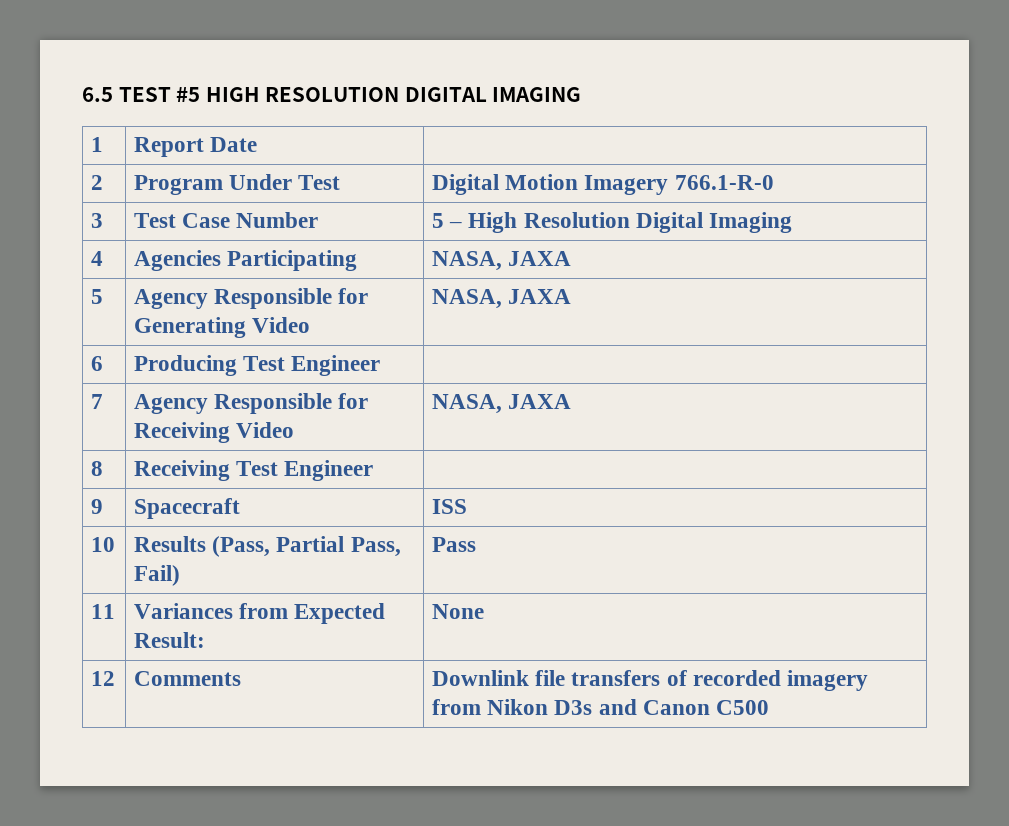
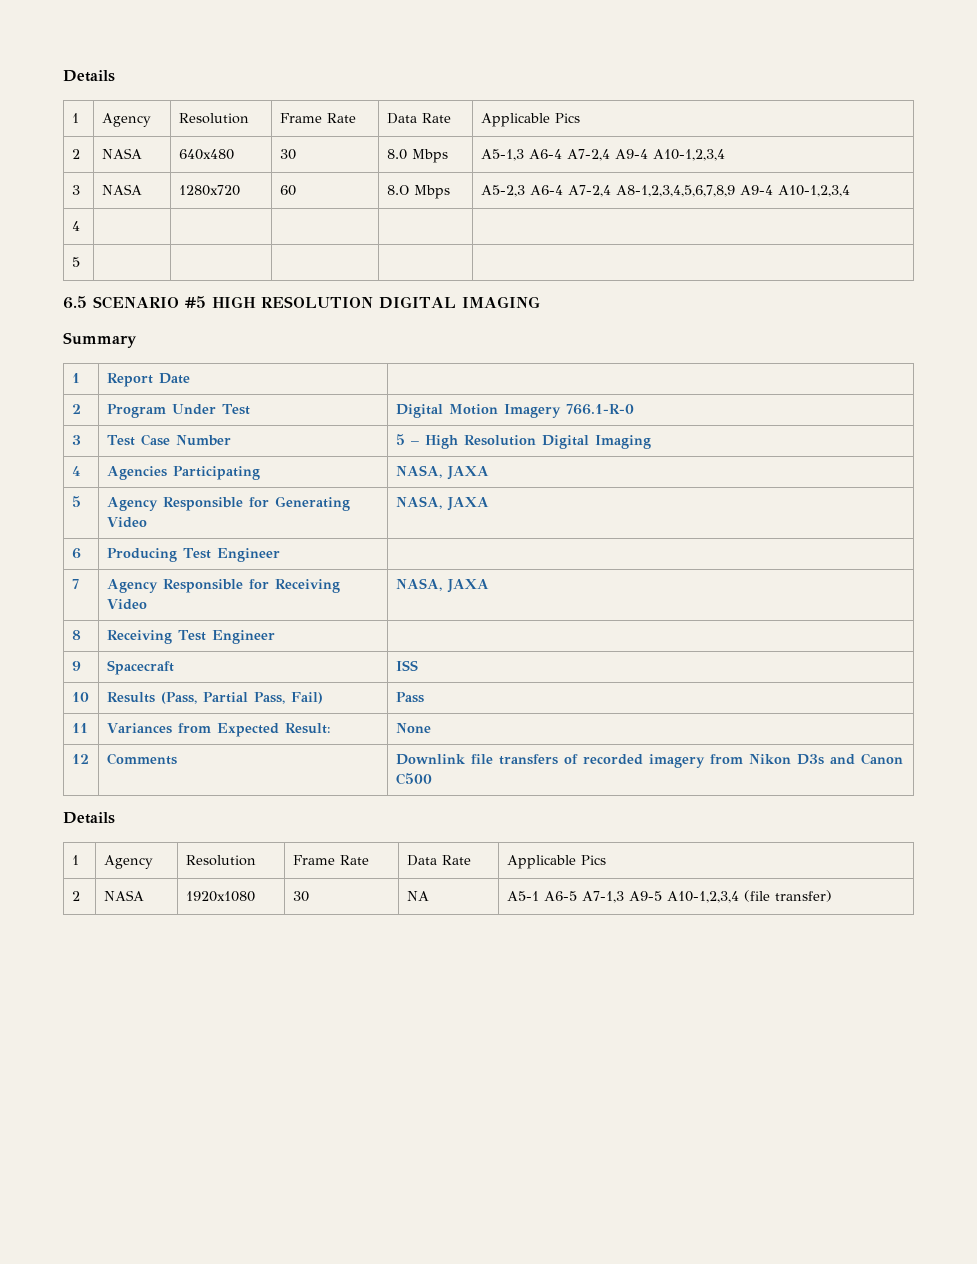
[82,87,171,102] 6.5 TEST -> [63,70,115,82] [71,113,79,123] [101,113,151,127] [178,113,249,124] [279,113,356,123] [386,113,451,124] [480,113,580,127] [71,149,80,159] [101,148,142,159] [178,149,234,160] [279,149,296,160] [386,149,448,163] [480,149,725,161] [71,185,80,195] [101,184,142,195] [178,185,240,196] [279,185,296,196] [386,185,450,199] [480,185,850,197] [71,221,80,231] [71,257,80,267] [63,296,179,309] Details // 1 | Agency | Resolution | Frame Rate | Data Rate | Applicable Pics // 2 | NASA | 640x480 | 30 | 8.0 Mbps | A5-1,3 A6-4 A7-2,4 A9-4 A10-1,2,3,4 // 3 | NASA | 1280x720 | 60 | 8.O Mbps | A5-2,3 A6-4 A7-2,4 A8-1,2,3,4,5,6,7,8,9 A9-4 A10-1,2,3,4 // 4 | | | | | // 5 | | | | | // 6.5 SCENARIO
(582, 94) none -> [63,332,137,348] // Summary
(770, 707) none -> [63,812,115,824] [71,855,79,865] [103,855,153,869] [185,855,256,866] [292,855,369,865] [406,855,471,866] [506,855,606,869] [71,891,80,901] [103,890,144,901] [185,891,255,902] [292,891,309,902] [406,891,429,901] [506,890,832,903] // Details // 1 | Agency | Resolution | Frame Rate | Data Rate | Applicable Pics // 2 | NASA | 1920x1080 | 30 | NA | A5-1 A6-5 A7-1,3 A9-5 A10-1,2,3,4 (file transfer)

